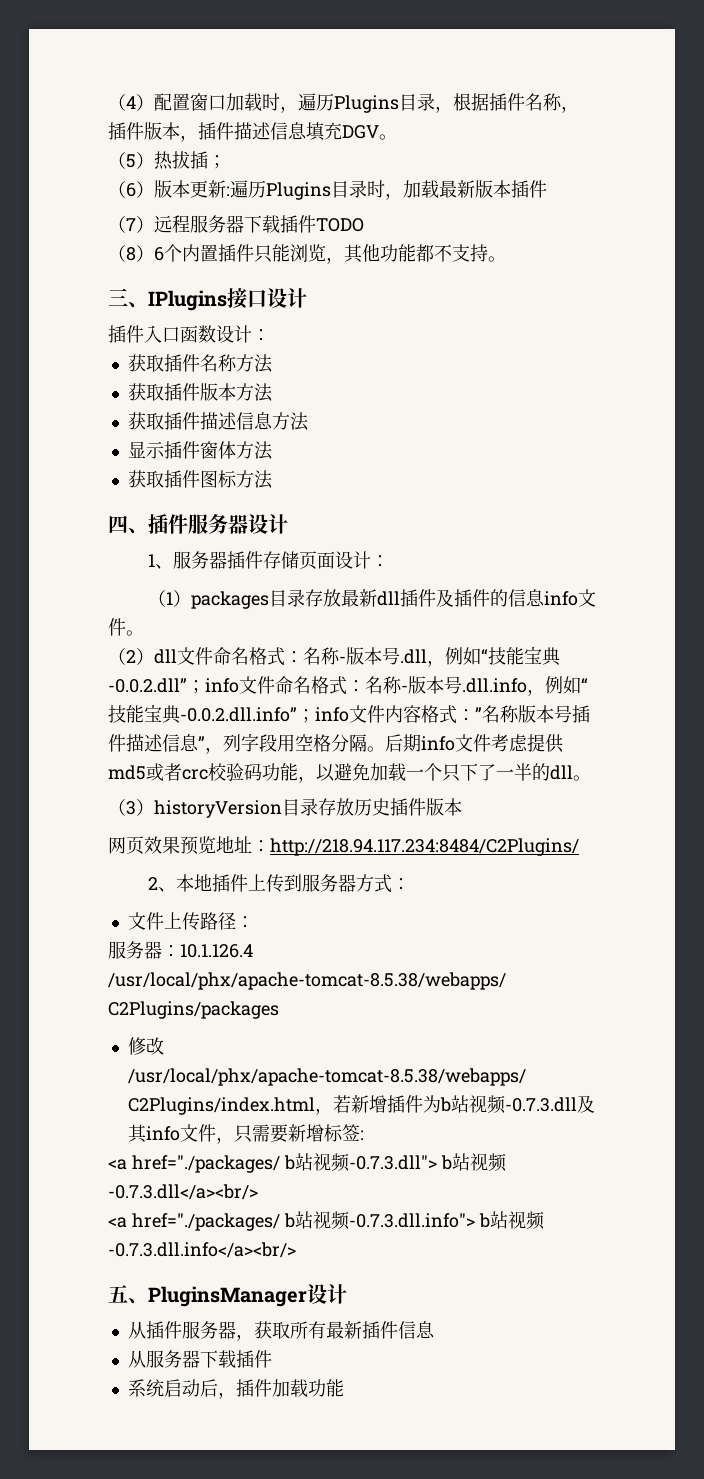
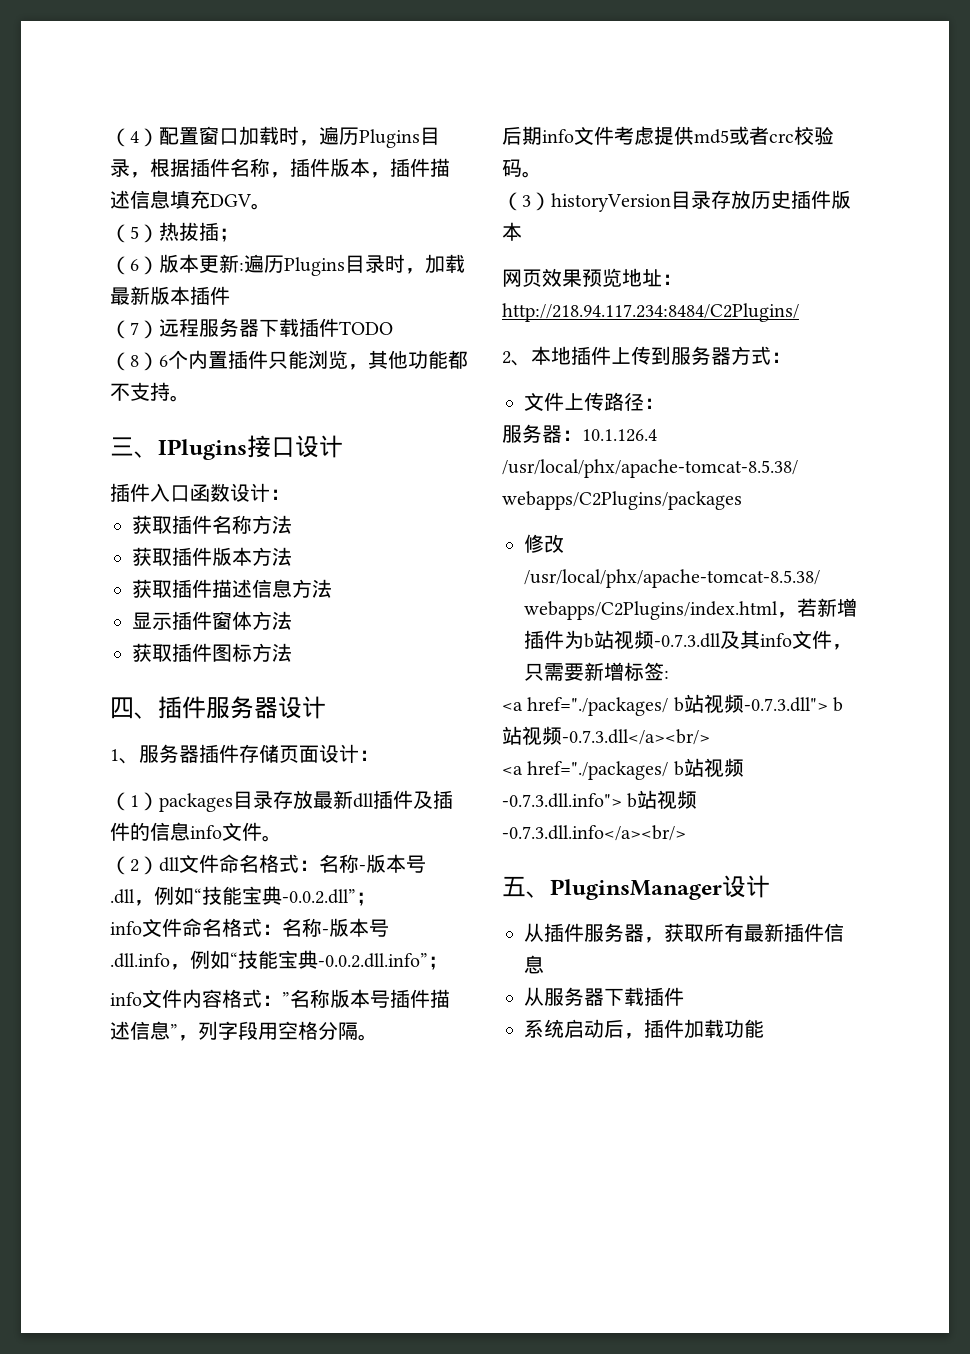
(205, 687) none -> (376, 899) //
(315, 716) none -> (448, 963) //
(385, 749) none -> (378, 1037) //
[262,763,573,783] 功能，以避免加载一个只下了一半的dll -> (522, 168) none

